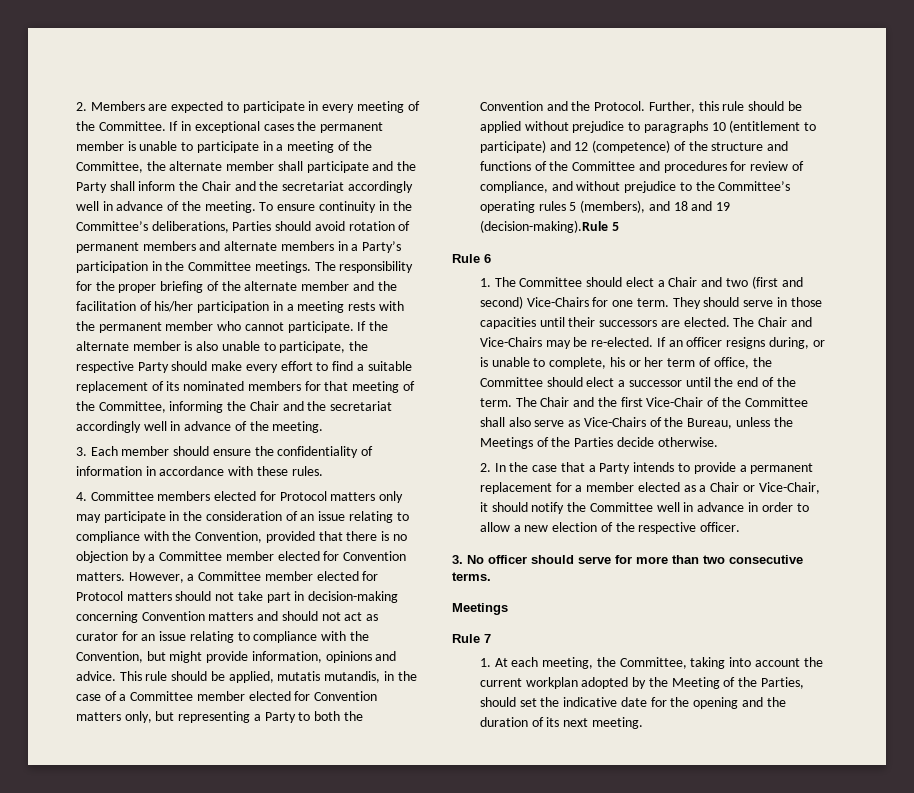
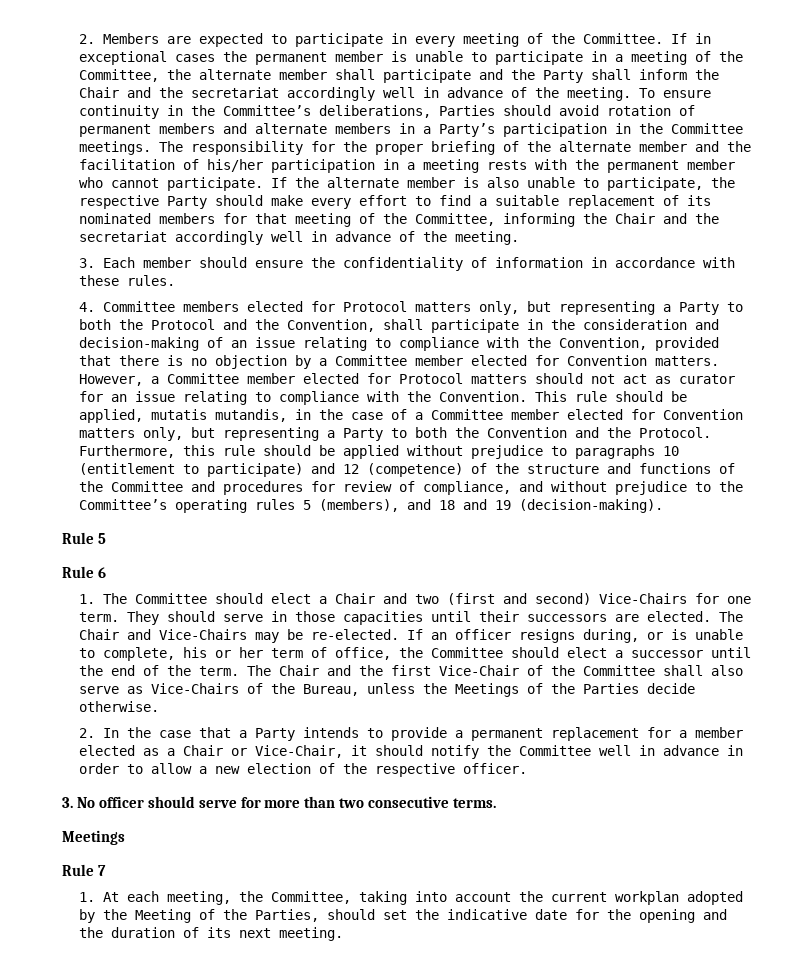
[379,491,404,503] [75,514,101,523] only may -> [478,301,743,315] [78,319,423,332] only, but representing a Party to both the Protocol and the Convention, shall
(282, 516) none -> [694,319,719,330] [78,337,199,351] and decision-making
[237,591,399,603] [75,611,341,623] take part in decision-making concerning Convention matters and should not -> (615, 379) none
[75,651,397,663] [75,671,116,681] Convention, but might provide information, opinions and advice. -> [438,391,527,402] Convention.
[648,101,695,113] Further, -> [78,445,175,458] Furthermore,
[479,220,608,233] (decision-making).Rule -> [518,499,663,513] [62,532,94,544] (decision-making). // Rule

